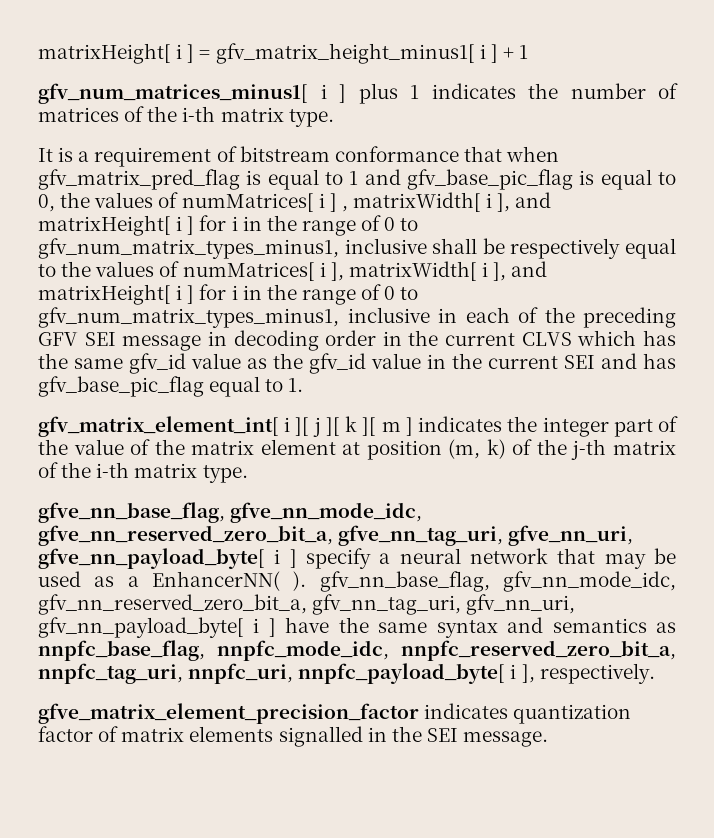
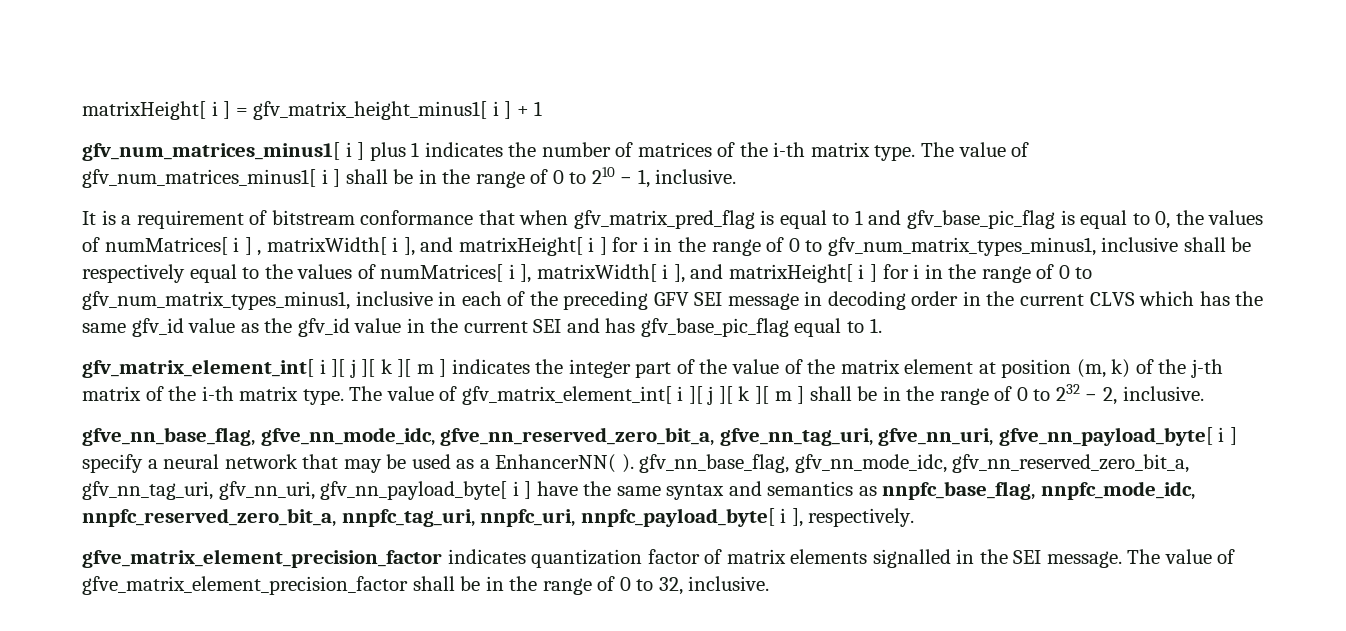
(334, 118) none -> [921,142,1030,157] [82,167,737,188] The value of gfv_num_matrices_minus1[ i ] shall be in the range of 0 to 210 − 1, inclusive.
(248, 474) none -> [349,384,1204,405] The value of gfv_matrix_element_int[ i ][ j ][ k ][ m ] shall be in the range of 0 to 232 − 2, inclusive.
(549, 739) none -> [1127,549,1236,564] [82,576,770,595] The value of gfve_matrix_element_precision_factor shall be in the range of 0 to 32, inclusive.

